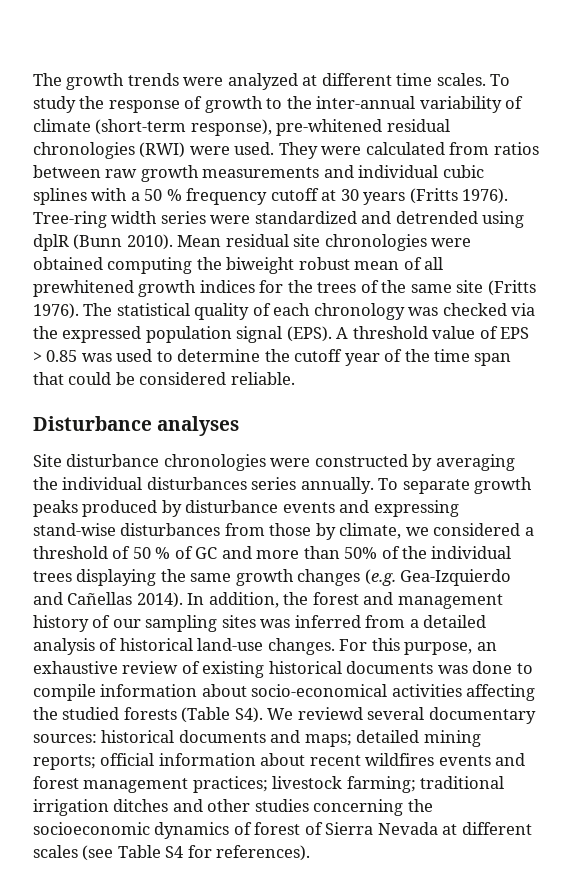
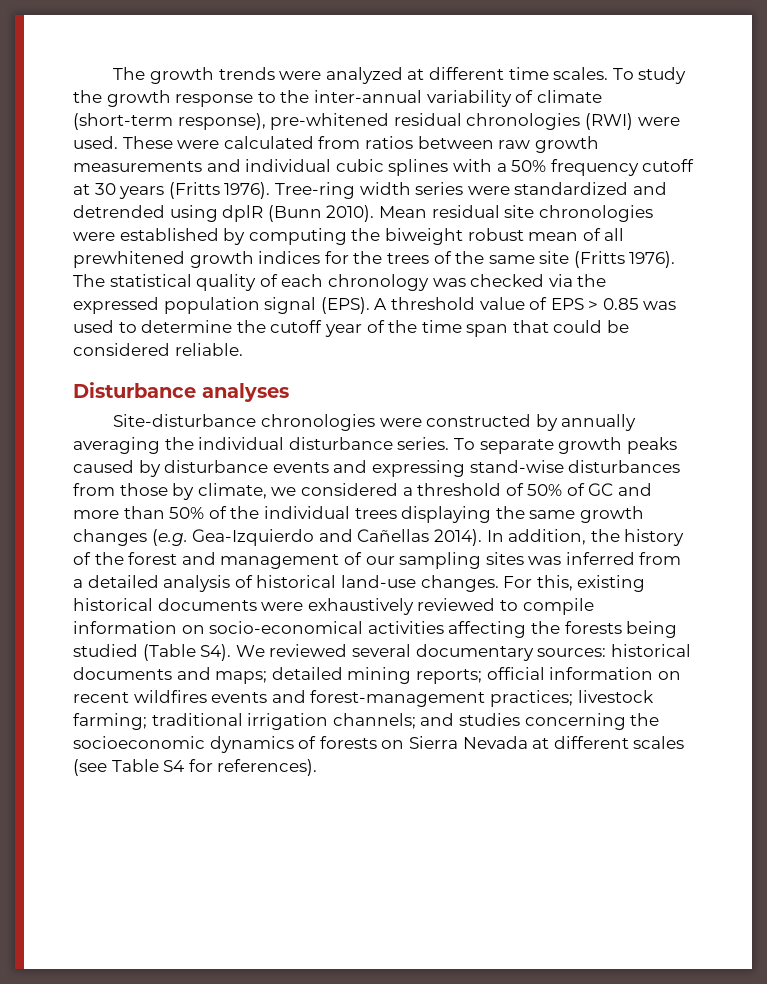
[108,96,263,113] response of growth -> [106,90,254,107] growth response
[278,142,318,159] They -> [122,136,173,149] These
[144,189,182,201] 50 % -> [511,160,547,172] 50%
[33,257,103,270] obtained -> [119,228,246,245] established by
[33,454,160,467] Site disturbance -> [113,414,257,427] Site-disturbance
(433, 462) none -> [561,414,637,431] annually
[146,477,374,494] disturbances series annually. -> [288,437,450,450] disturbance series.
[82,500,158,517] produced -> [73,460,134,473] caused
[132,547,171,559] 50 % -> [527,484,563,496] 50%
(309, 598) none -> [624,529,685,546] [73,552,124,565] history of the
[33,615,89,632] history -> (340, 561) none
[371,638,497,655] [33,661,513,678] this purpose, an exhaustive review of existing historical documents was done -> [536,575,646,592] [73,598,496,615] this, existing historical documents were exhaustively reviewed
[201,684,247,697] about -> [181,625,205,634] on
[62,707,177,720] studied forests -> [564,621,678,638] [73,644,138,657] forests being studied
[297,707,363,720] reviewd -> [269,644,348,657] reviewed
[260,753,306,766] about -> [657,671,681,680] on
[33,776,189,793] forest management -> [310,690,486,707] forest-management
[113,799,251,812] ditches and other -> [332,713,455,729] channels; and
[254,822,323,835] forest of -> [319,736,405,749] forests on

